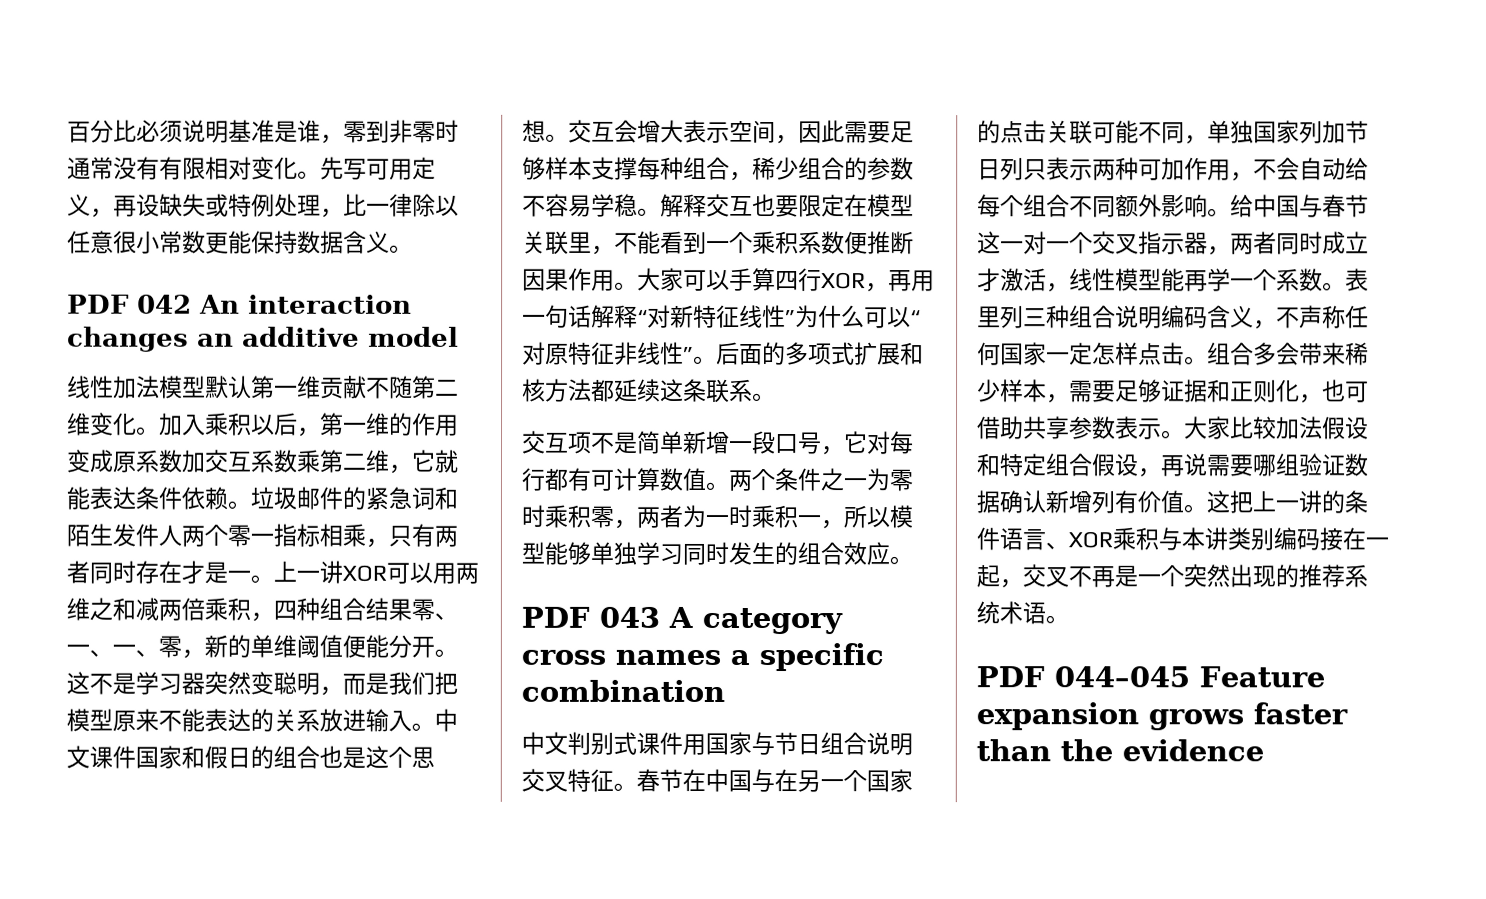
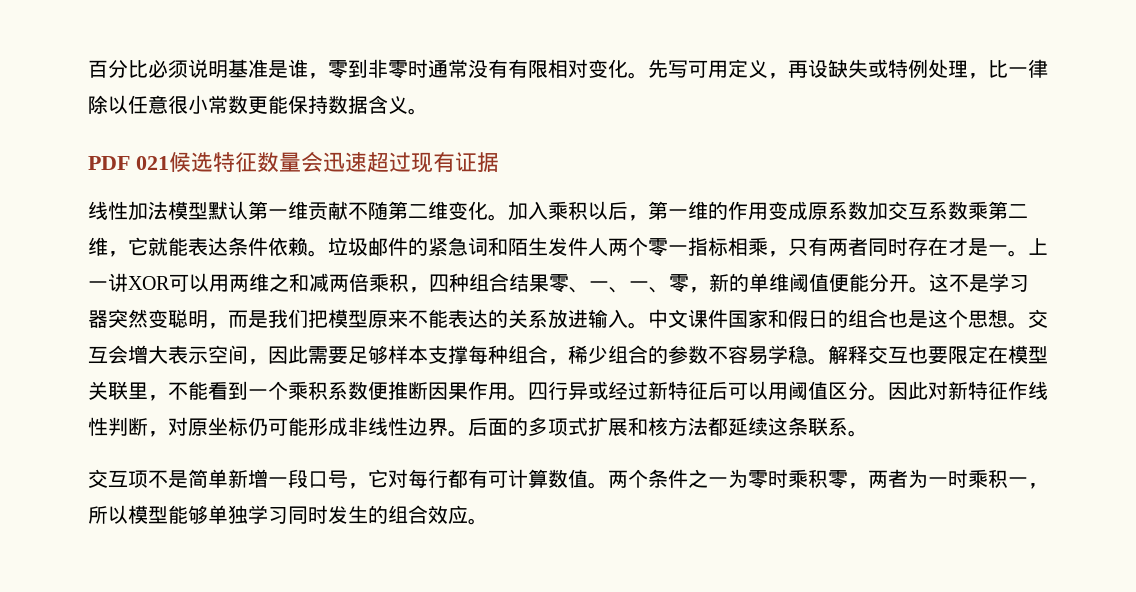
[137,294,412,314] [67,326,459,352] 042 An interaction changes an additive model -> [136,152,499,173] 021候选特征数量会迅速超过现有证据
[637,267,935,293] [522,304,921,329] [522,341,694,365] 大家可以手算四行XOR，再用一句话解释“对新特征线性”为什么可以“对原特征非线性” -> [528,381,1048,401] [88,417,448,437] 四行异或经过新特征后可以用阈值区分。因此对新特征作线性判断，对原坐标仍可能形成非线性边界
[521,606,843,635] [521,643,884,672] [521,679,725,702] [521,731,913,756] [521,768,913,793] [977,120,1369,145] [977,157,1369,182] [977,194,1369,218] [977,231,1369,256] [977,268,1369,293] [977,305,1369,330] [977,342,1369,366] [977,379,1369,404] [977,416,1369,440] [976,453,1368,478] [976,490,1368,514] [976,527,1389,551] [976,564,1368,589] [976,601,1069,625] [976,666,1325,688] [976,702,1348,731] [976,739,1264,762] // PDF 043 A category cross names a specific combination // 中文判别式课件用国家与节日组合说明交叉特征。春节在中国与在另一个国家的点击关联可能不同，单独国家列加节日列只表示两种可加作用，不会自动给每个组合不同额外影响。给中国与春节这一对一个交叉指示器，两者同时成立才激活，线性模型能再学一个系数。表里列三种组合说明编码含义，不声称任何国家一定怎样点击。组合多会带来稀少样本，需要足够证据和正则化，也可借助共享参数表示。大家比较加法假设和特定组合假设，再说需要哪组验证数据确认新增列有价值。这把上一讲的条件语言、XOR乘积与本讲类别编码接在一起，交叉不再是一个突然出现的推荐系统术语。 // PDF 044–045 Feature expansion grows faster than the evidence -> (488, 521) none

